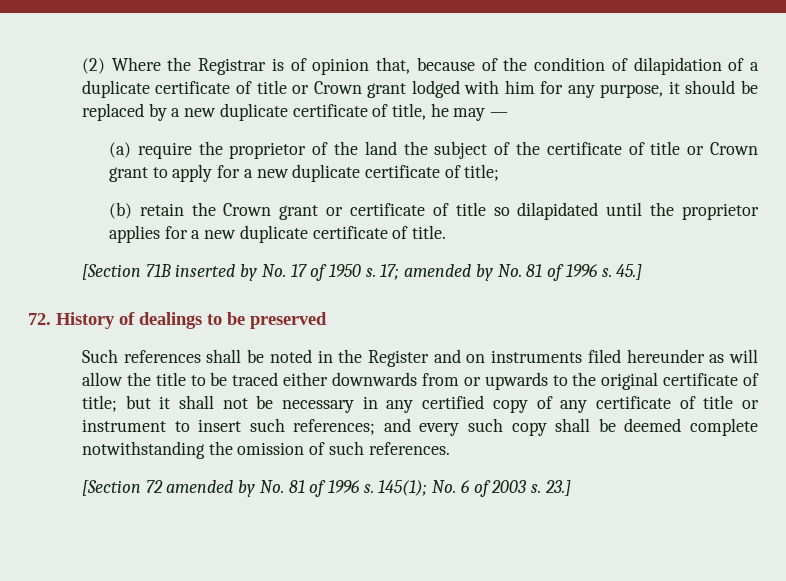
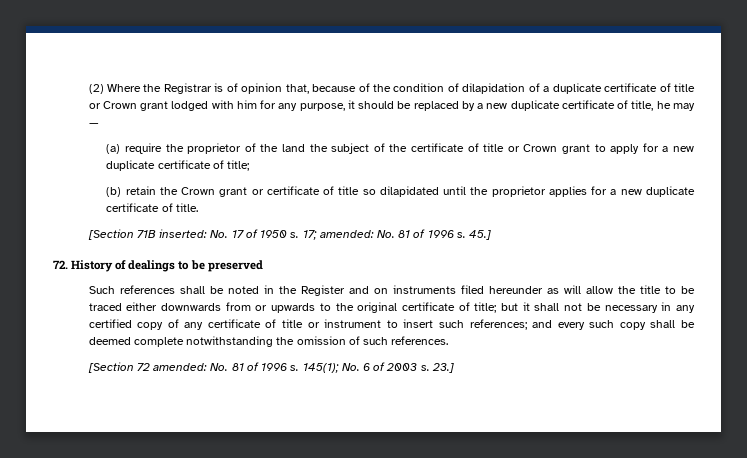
[175,264,258,281] inserted by -> [159,229,208,238] inserted:
[404,264,493,281] amended by -> [319,230,374,238] amended:
[166,480,256,497] amended by -> [153,363,208,371] amended:

